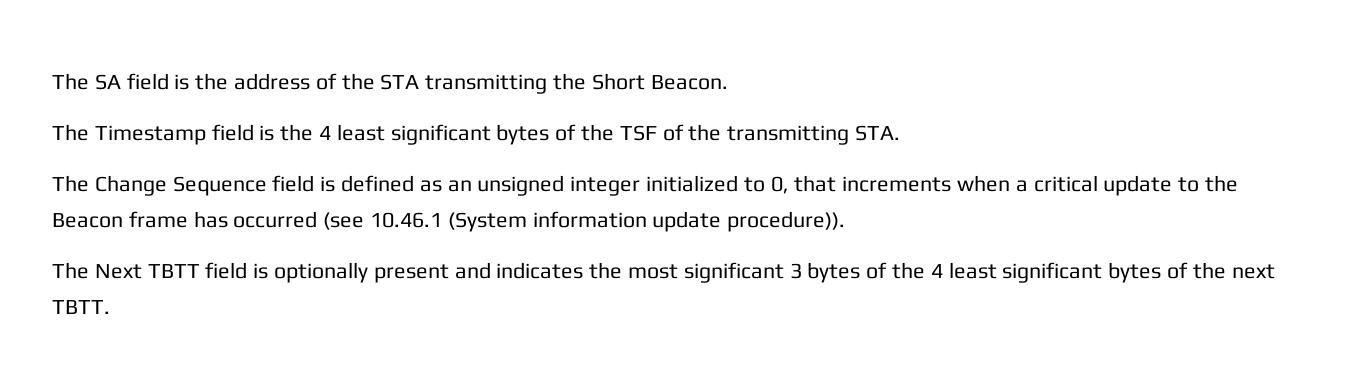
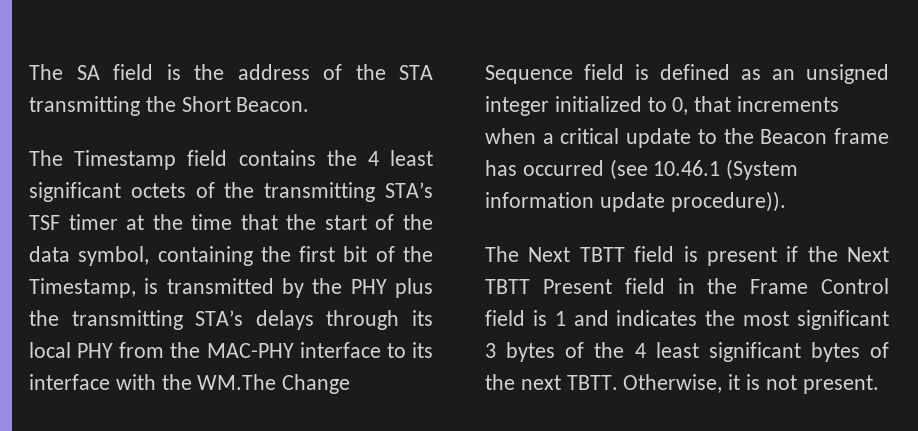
[259,124,901,145] [52,175,89,192] is the 4 least significant bytes of the TSF of the transmitting STA. // The -> [238,150,434,166] [29,182,434,202] [29,214,433,230] [29,246,433,266] [29,278,433,298] [29,310,433,330] [29,342,434,358] [29,374,277,390] contains the 4 least significant octets of the transmitting STA’s TSF timer at the time that the start of the data symbol, containing the first bit of the Timestamp, is transmitted by the PHY plus the transmitting STA’s delays through its local PHY from the MAC-PHY interface to its interface with the WM.The
[274,262,449,283] optionally present -> [706,246,889,266] [485,278,889,294] [485,310,566,326] present if the Next TBTT Present field in the Frame Control field is 1
(110, 307) none -> [623,374,879,394] Otherwise, it is not present.

